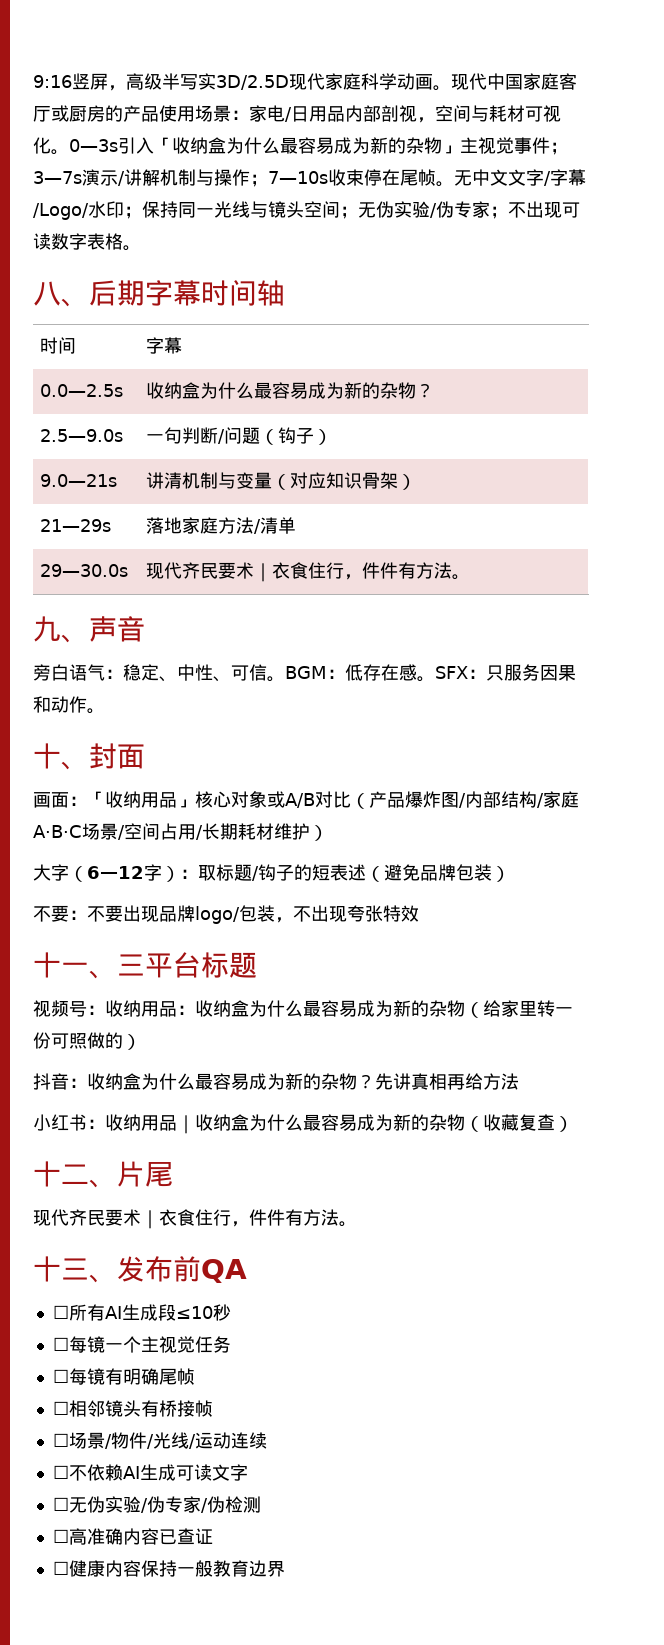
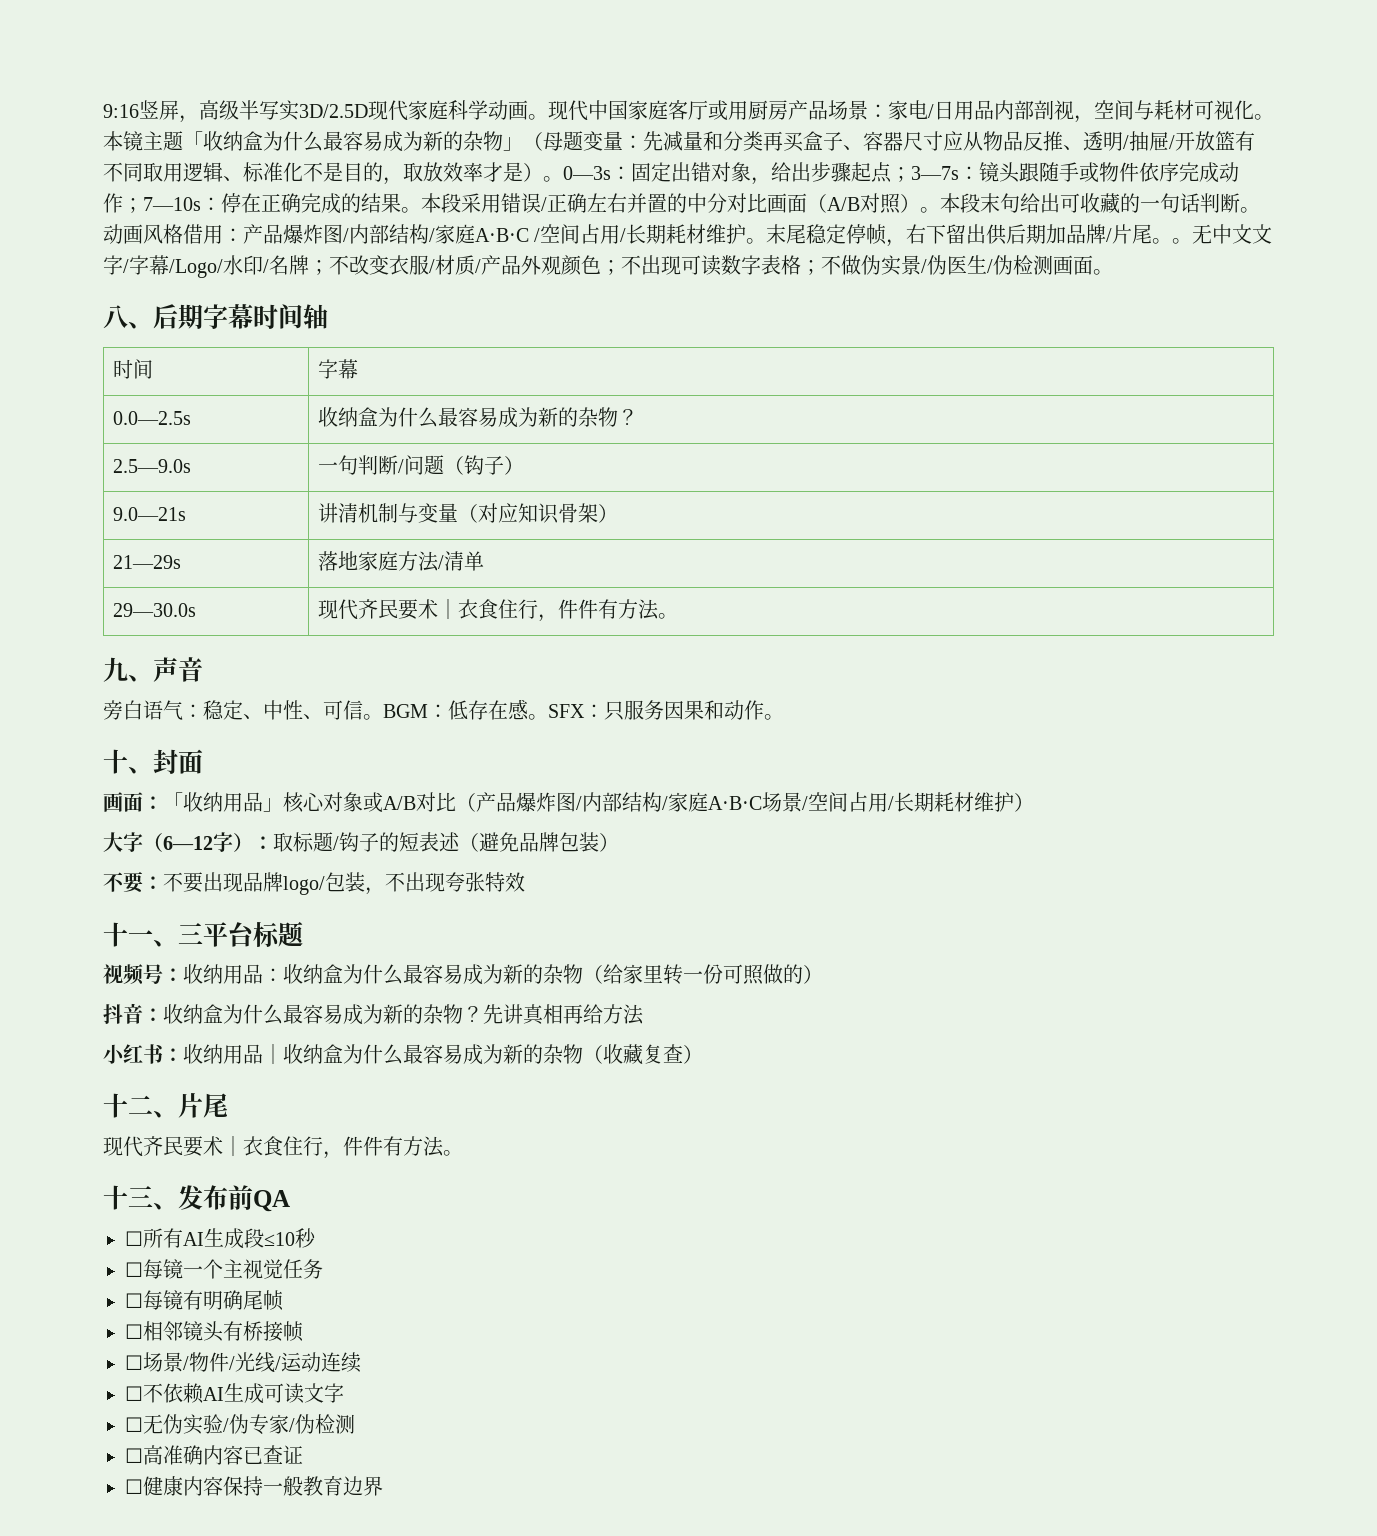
[69,105,195,122] 厨房的产品使用 -> [728,100,828,120] 用厨房产品
[69,137,154,154] 0—3s引入 -> [103,131,183,151] 本镜主题
[460,137,568,155] [33,169,436,187] 主视觉事件；3—7s演示/讲解机制与操作；7—10s收束停在尾帧 -> [523,131,1255,152] [103,162,1239,185] [103,193,1260,214] [103,224,1173,247] （母题变量：先减量和分类再买盒子、容器尺寸应从物品反推、透明/抽屉/开放篮有不同取用逻辑、标准化不是目的，取放效率才是）。0—3s：固定出错对象，给出步骤起点；3—7s：镜头跟随手或物件依序完成动作；7—10s：停在正确完成的结果。本段采用错误/正确左右并置的中分对比画面（A/B对照）。本段末句给出可收藏的一句话判断。动画风格借用：产品爆炸图/内部结构/家庭A·B·C /空间占用/长期耗材维护。末尾稳定停帧，右下留出供后期加品牌/片尾。
[124,201,490,219] ；保持同一光线与镜头空间；无伪实验/伪专家 -> [263,255,601,276] /名牌；不改变衣服/材质/产品外观颜色
(123, 241) none -> [801,255,1093,276] ；不做伪实景/伪医生/伪检测画面

